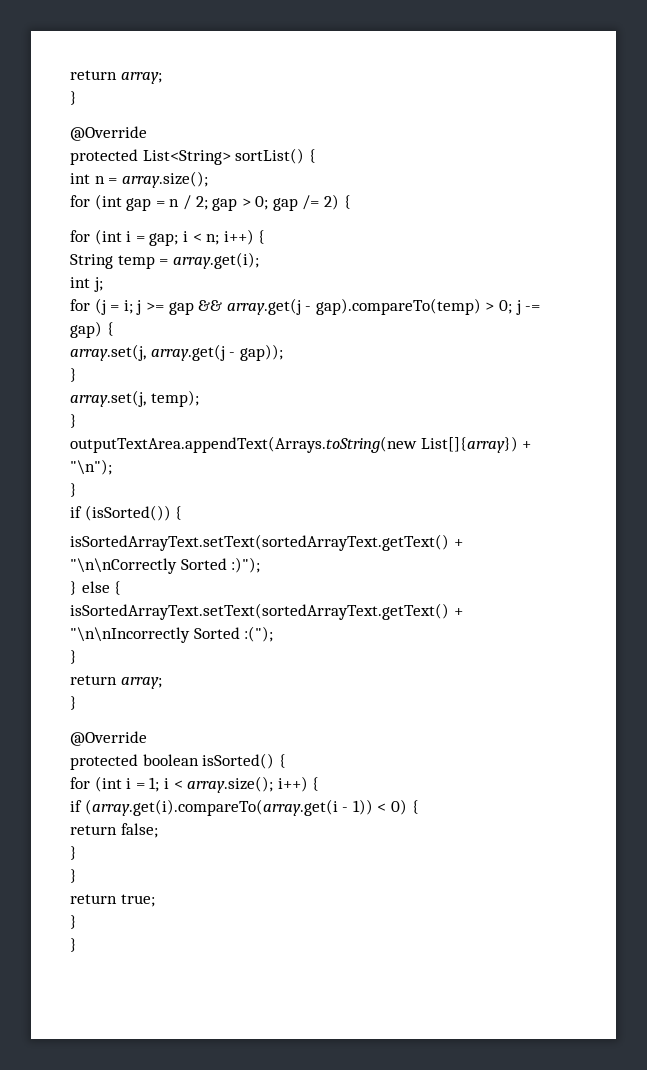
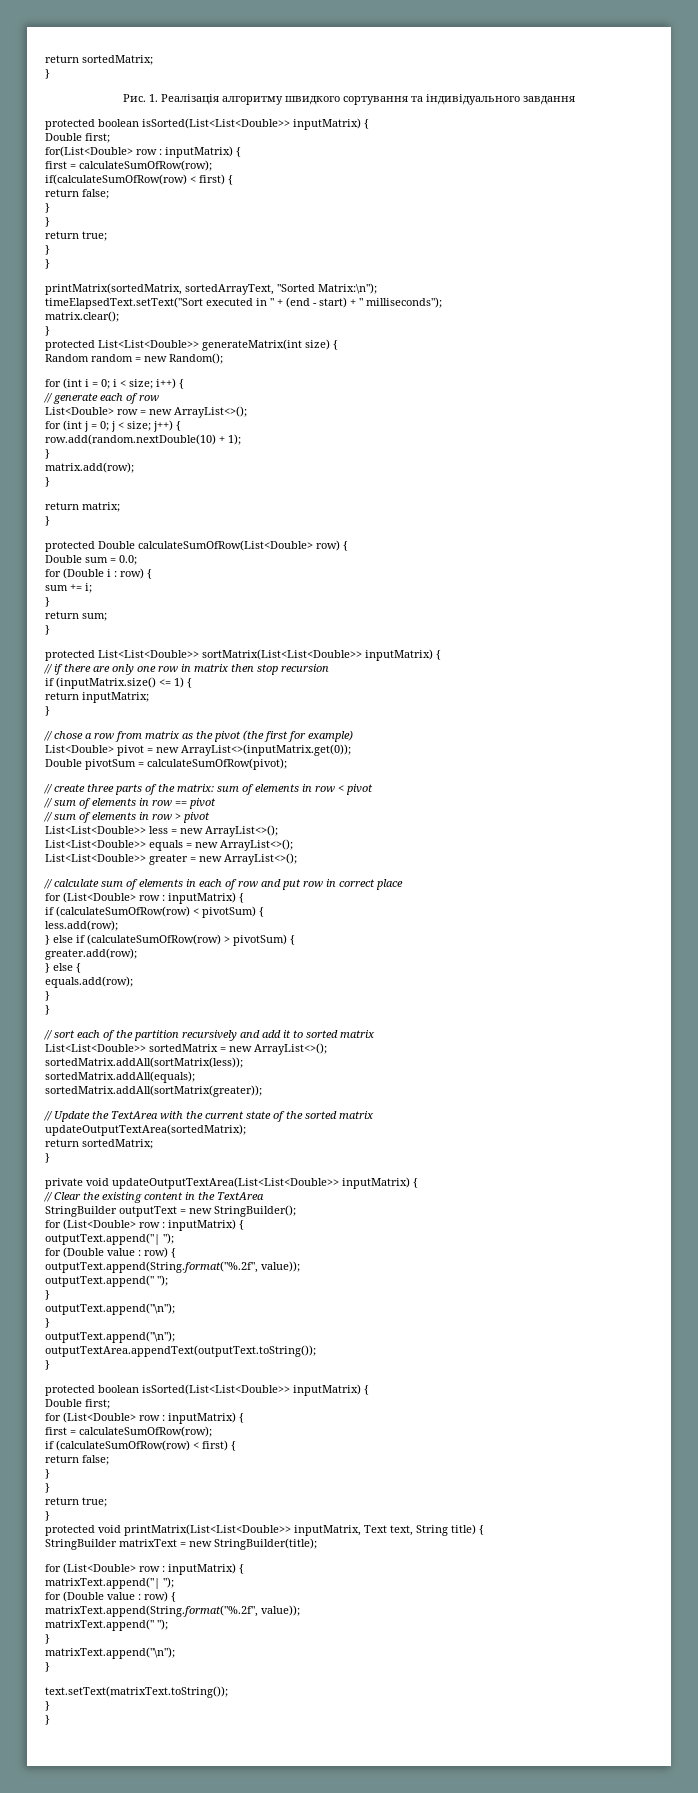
[70,70,162,84] [70,91,77,105] [70,126,147,141] [70,148,316,165] [70,171,208,188] [70,194,351,211] [70,229,266,246] [70,252,259,269] [70,277,103,292] [70,298,541,315] [70,321,114,338] [70,344,283,361] [70,368,77,382] [70,390,199,407] [70,414,77,428] [70,436,532,453] [70,459,112,475] [70,483,77,497] [70,505,183,521] [70,534,463,551] [70,557,261,574] [70,581,122,595] [70,603,463,620] [70,626,274,643] [70,650,77,664] [70,675,162,689] [70,696,77,710] [70,731,147,746] [70,753,286,770] [70,776,320,793] [70,799,407,816] return array; // } // @Override // protected List<String> sortList() { // int n = array.size(); // for (int gap = n / 2; gap > 0; gap /= 2) { // for (int i = gap; i < n; i++) { // String temp = array.get(i); // int j; // for (j = i; j >= gap && array.get(j - gap).compareTo(temp) > 0; j -= gap) { // array.set(j, array.get(j - gap)); // } // array.set(j, temp); // } // outputTextArea.appendText(Arrays.toString(new List[]{array}) + "\n"); // } // if (isSorted()) { // isSortedArrayText.setText(sortedArrayText.getText() + "\n\nCorrectly Sorted :)"); // } else { // isSortedArrayText.setText(sortedArrayText.getText() + "\n\nIncorrectly Sorted :("); // } // return array; // } // @Override // protected boolean isSorted() { // for (int i = 1; i < array.size(); i++) { // if (array.get(i).compareTo(array.get(i - 1)) < 0) -> [45,55,153,65] [45,69,50,79] [123,94,575,105] [45,118,369,130] [45,133,110,143] [45,146,241,158] [45,160,212,171] [45,174,225,185] return sortedMatrix; // } // Рис. 1. Реалізація алгоритму швидкого сортування та індивідуального завдання // protected boolean isSorted(List<List<Double>> inputMatrix) { // Double first; // for(List<Double> row : inputMatrix) { // first = calculateSumOfRow(row); // if(calculateSumOfRow(row) < first)
(77, 945) none -> [45,283,377,295] [45,297,442,309] [45,311,119,322] [45,326,50,336] [45,339,338,351] [45,353,223,364] [45,378,184,389] [43,393,159,404] [45,406,247,418] [45,420,181,432] [45,434,241,445] [45,449,50,459] [45,462,134,473] [45,477,50,487] [45,502,120,512] [45,516,50,526] [45,540,348,552] [45,555,137,565] [45,568,152,579] [45,583,92,593] [45,597,50,607] [45,611,107,621] [45,625,50,635] [45,649,441,661] [43,664,329,675] [45,677,192,689] [45,692,149,703] [45,706,50,716] [43,730,353,742] [45,744,351,756] [45,758,287,770] [43,784,373,795] [43,798,216,809] [43,812,210,823] [45,825,278,837] [45,839,293,851] [45,853,297,865] [43,879,403,890] [45,892,244,904] [45,906,264,918] [45,920,118,931] [45,934,295,946] [45,948,137,960] [45,963,81,973] [45,976,133,988] [45,991,50,1001] [45,1005,50,1015] [43,1030,375,1041] [45,1043,327,1055] [45,1057,243,1068] [45,1071,195,1083] [45,1085,262,1097] [43,1111,374,1122] [45,1124,246,1136] [45,1139,153,1149] [45,1153,50,1163] [45,1177,418,1189] [43,1192,264,1203] [45,1205,296,1217] [45,1219,244,1231] [45,1233,174,1245] [45,1247,176,1258] [45,1261,300,1273] [45,1275,168,1287] [45,1290,50,1300] [45,1303,175,1315] [45,1318,50,1328] [45,1331,175,1343] [45,1345,316,1357] [45,1360,50,1370] [45,1384,369,1396] [45,1399,110,1409] [45,1412,244,1424] [45,1426,212,1437] [45,1440,236,1451] [45,1455,109,1465] [45,1469,50,1479] [45,1483,50,1493] [45,1497,107,1507] [45,1511,50,1521] [45,1524,484,1536] [45,1538,317,1550] [45,1563,244,1575] [45,1577,174,1589] [45,1591,176,1602] [45,1605,300,1617] [45,1619,168,1631] [45,1634,50,1644] [45,1647,175,1659] [45,1662,50,1672] [45,1686,228,1698] [45,1701,50,1711] [45,1715,50,1725] // printMatrix(sortedMatrix, sortedArrayText, "Sorted Matrix:\n"); // timeElapsedText.setText("Sort executed in " + (end - start) + " milliseconds"); // matrix.clear(); // } // protected List<List<Double>> generateMatrix(int size) { // Random random = new Random(); // for (int i = 0; i < size; i++) { // // generate each of row // List<Double> row = new ArrayList<>(); // for (int j = 0; j < size; j++) { // row.add(random.nextDouble(10) + 1); // } // matrix.add(row); // } // return matrix; // } // protected Double calculateSumOfRow(List<Double> row) { // Double sum = 0.0; // for (Double i : row) { // sum += i; // } // return sum; // } // protected List<List<Double>> sortMatrix(List<List<Double>> inputMatrix) { // // if there are only one row in matrix then stop recursion // if (inputMatrix.size() <= 1) { // return inputMatrix; // } // // chose a row from matrix as the pivot (the first for example) // List<Double> pivot = new ArrayList<>(inputMatrix.get(0)); // Double pivotSum = calculateSumOfRow(pivot); // // create three parts of the matrix: sum of elements in row < pivot // // sum of elements in row == pivot // // sum of elements in row > pivot // List<List<Double>> less = new ArrayList<>(); // List<List<Double>> equals = new ArrayList<>(); // List<List<Double>> greater = new ArrayList<>(); // // calculate sum of elements in each of row and put row in correct place // for (List<Double> row : inputMatrix) { // if (calculateSumOfRow(row) < pivotSum) { // less.add(row); // } else if (calculateSumOfRow(row) > pivotSum) { // greater.add(row); // } else { // equals.add(row); // } // } // // sort each of the partition recursively and add it to sorted matrix // List<List<Double>> sortedMatrix = new ArrayList<>(); // sortedMatrix.addAll(sortMatrix(less)); // sortedMatrix.addAll(equals); // sortedMatrix.addAll(sortMatrix(greater)); // // Update the TextArea with the current state of the sorted matrix // updateOutputTextArea(sortedMatrix); // return sortedMatrix; // } // private void updateOutputTextArea(List<List<Double>> inputMatrix) { // // Clear the existing content in the TextArea // StringBuilder outputText = new StringBuilder(); // for (List<Double> row : inputMatrix) { // outputText.append("| "); // for (Double value : row) { // outputText.append(String.format("%.2f", value)); // outputText.append(" "); // } // outputText.append("\n"); // } // outputText.append("\n"); // outputTextArea.appendText(outputText.toString()); // } // protected boolean isSorted(List<List<Double>> inputMatrix) { // Double first; // for (List<Double> row : inputMatrix) { // first = calculateSumOfRow(row); // if (calculateSumOfRow(row) < first) { // return false; // } // } // return true; // } // protected void printMatrix(List<List<Double>> inputMatrix, Text text, String title) { // StringBuilder matrixText = new StringBuilder(title); // for (List<Double> row : inputMatrix) { // matrixText.append("| "); // for (Double value : row) { // matrixText.append(String.format("%.2f", value)); // matrixText.append(" "); // } // matrixText.append("\n"); // } // text.setText(matrixText.toString()); // } // }

